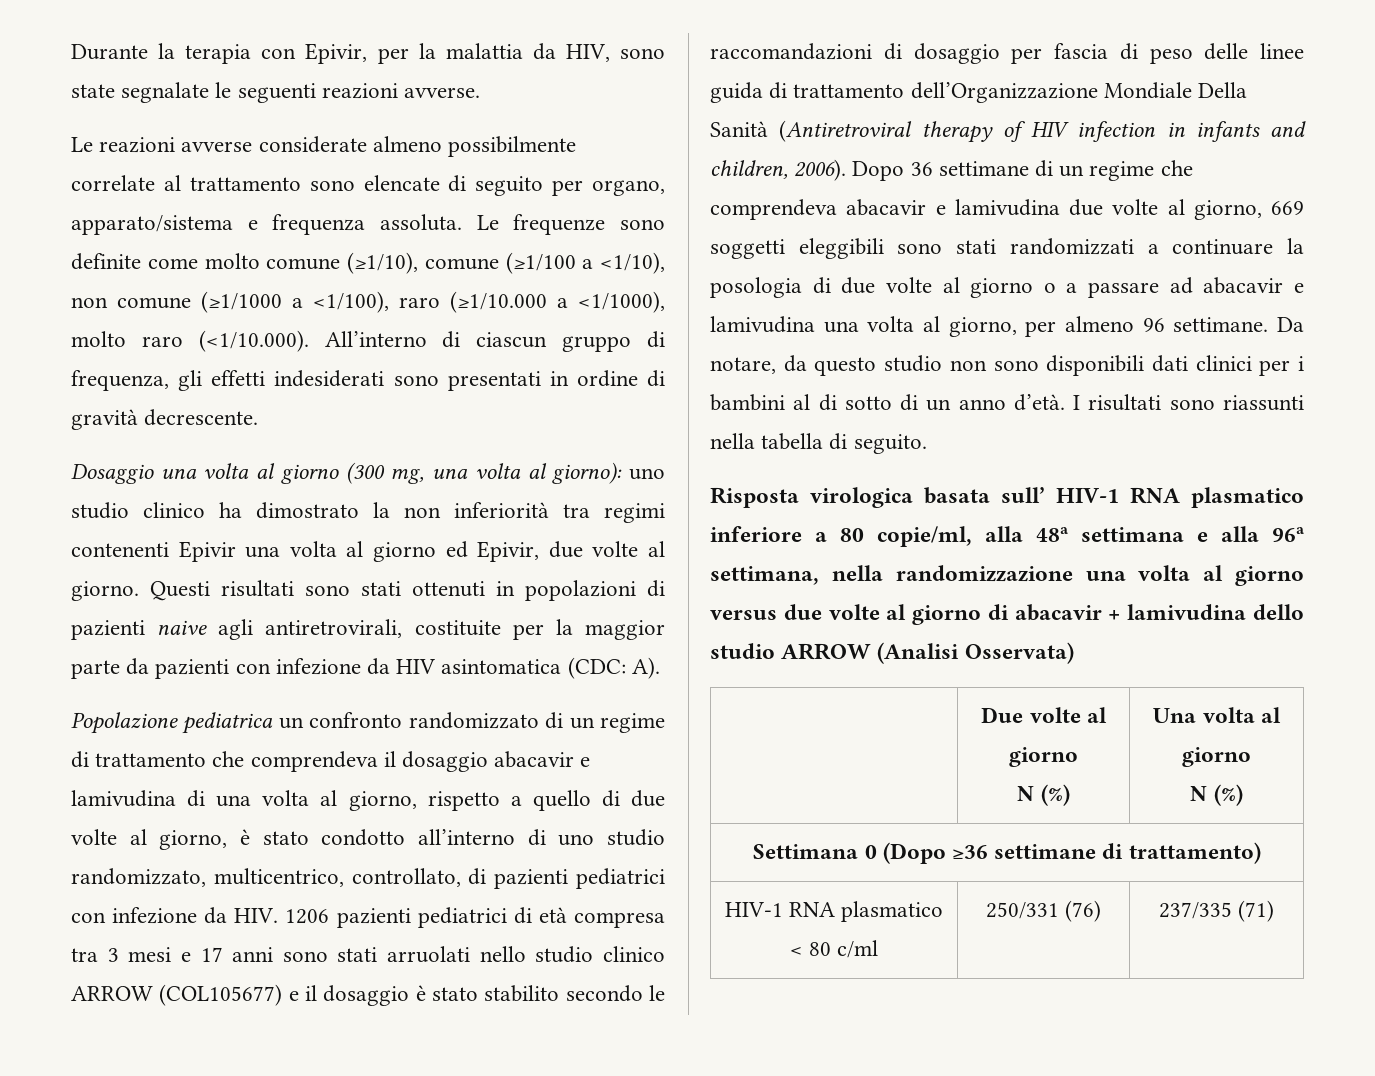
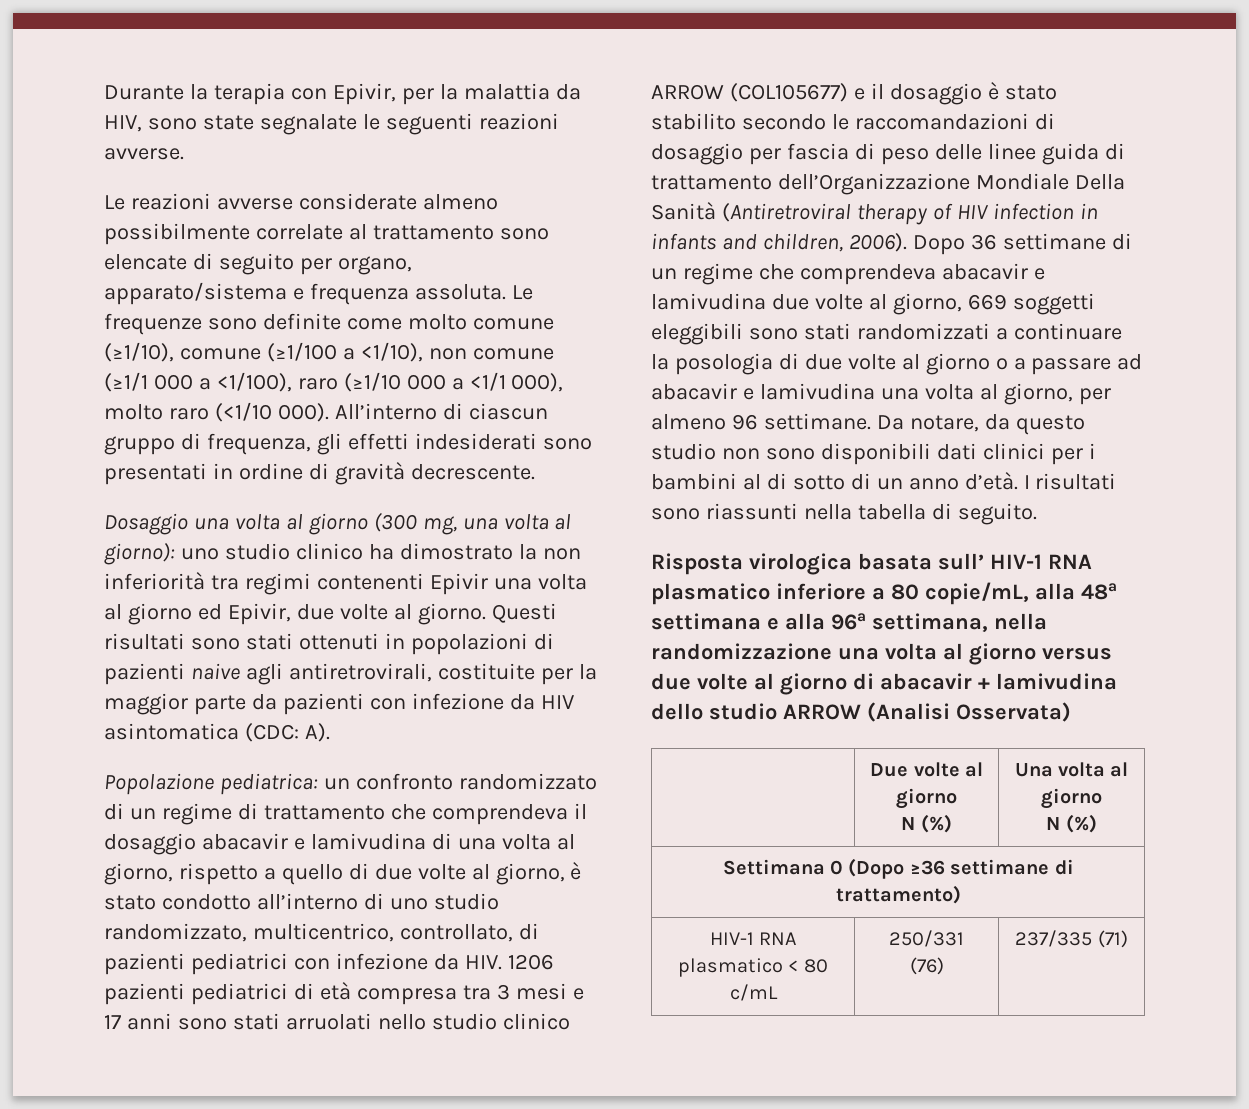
[201,291,282,313] (≥1/1000 -> [104,372,193,392] (≥1/1 000
[450,291,665,313] [71,330,309,352] (≥1/10.000 a <1/1000), molto raro (<1/10.000). -> [343,372,564,392] [104,402,329,422] (≥1/10 000 a <1/1 000), molto raro (<1/10 000).
[182,712,274,734] pediatrica -> [219,773,318,795] pediatrica:
[877,526,972,547] copie/ml, -> [924,582,1029,605] copie/mL,
[837,940,879,958] c/ml -> [729,984,778,1001] c/mL

